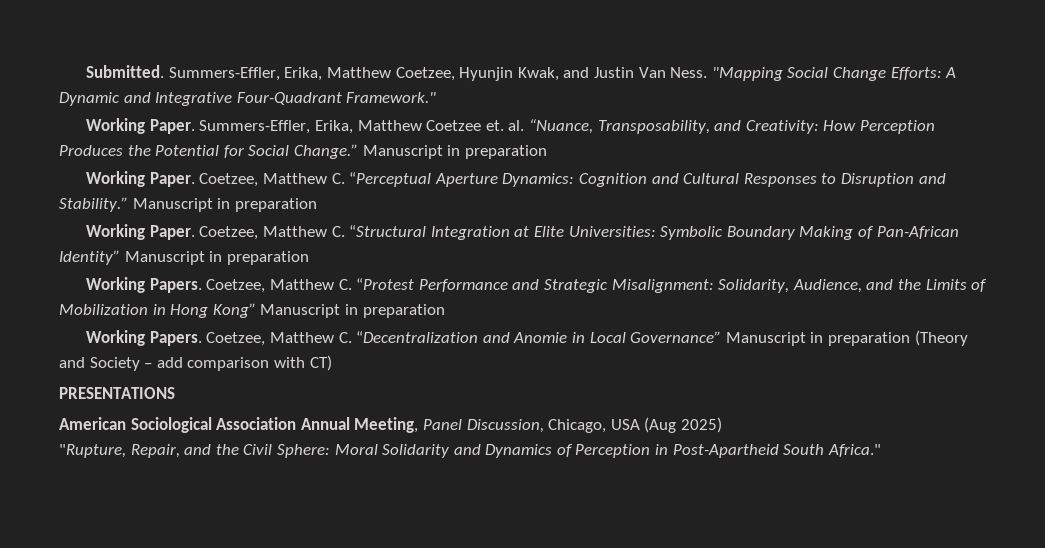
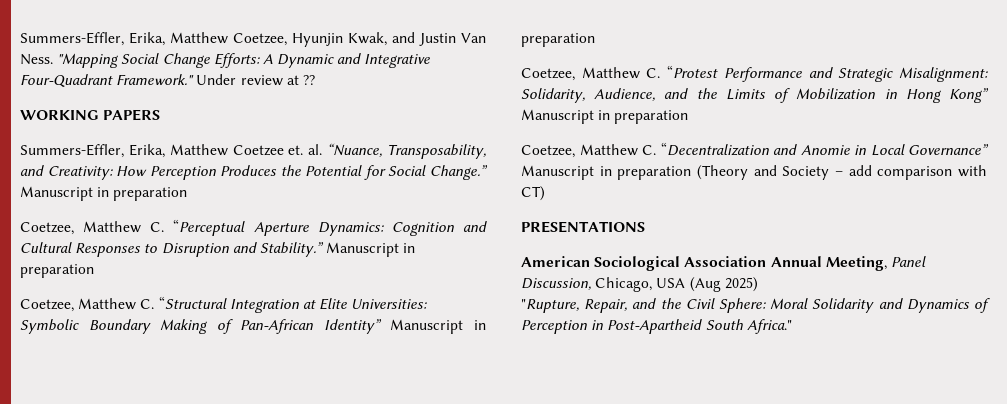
[86,65,165,78] Submitted. -> (20, 39) none
[86,118,195,134] // Working Paper. -> [196,74,315,86] [20,109,161,121] Under review at ?? // WORKING PAPERS //
[86,171,195,187] Working Paper. -> (188, 194) none
[86,224,195,240] Working Paper. -> (94, 271) none
[86,277,202,293] Working Papers. -> (595, 40) none
[86,330,202,346] Working Papers. -> (689, 117) none

